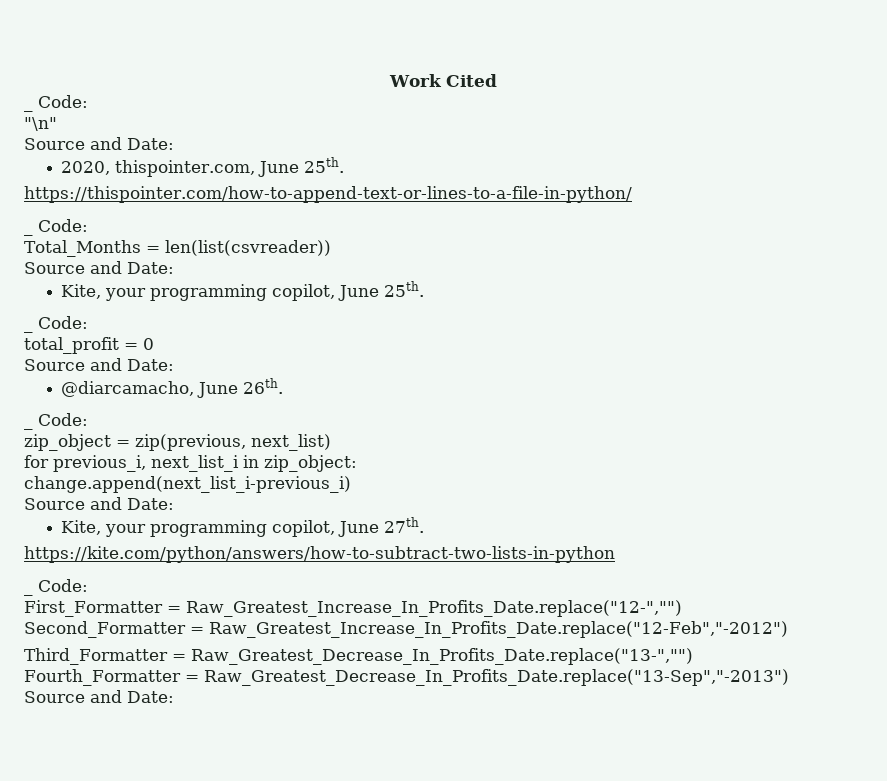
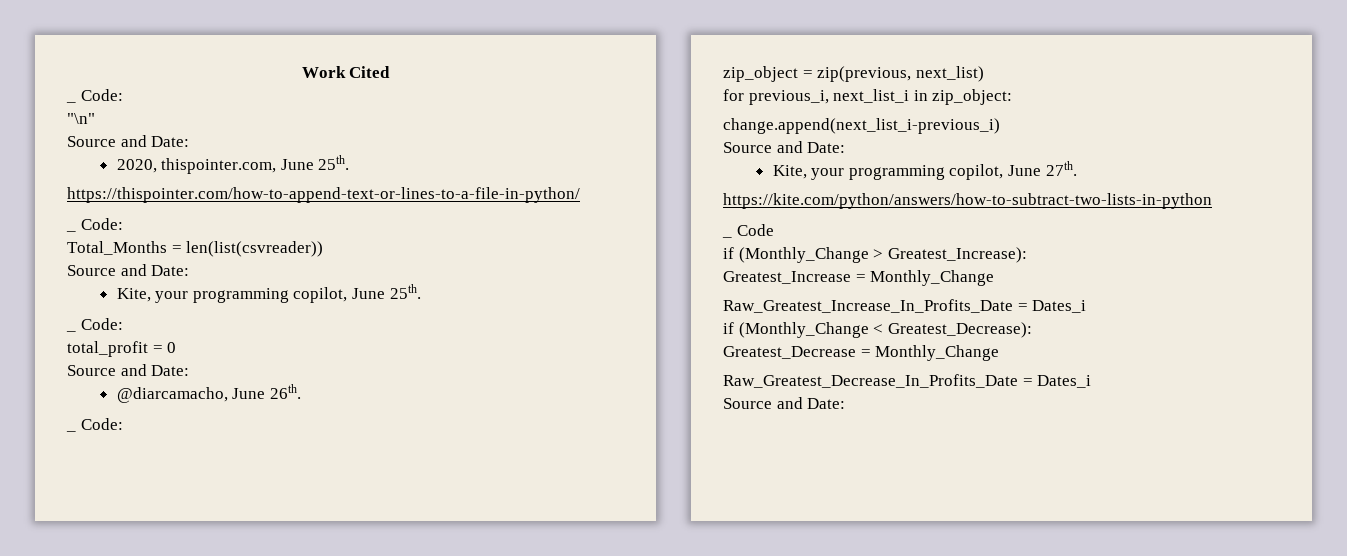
[38,579,88,592] [24,600,682,617] [24,621,788,638] [24,648,693,665] [24,669,789,686] Code: // First_Formatter = Raw_Greatest_Increase_In_Profits_Date.replace("12-","") // Second_Formatter = Raw_Greatest_Increase_In_Profits_Date.replace("12-Feb","-2012") // Third_Formatter = Raw_Greatest_Decrease_In_Profits_Date.replace("13-","") // Fourth_Formatter = Raw_Greatest_Decrease_In_Profits_Date.replace("13-Sep","-2013") -> [736,224,774,236] [723,247,1027,263] [723,270,995,286] [723,299,1087,313] [723,322,1032,338] [723,345,1000,361] [723,374,1092,388] Code // if (Monthly_Change > Greatest_Increase): // Greatest_Increase = Monthly_Change // Raw_Greatest_Increase_In_Profits_Date = Dates_i // if (Monthly_Change < Greatest_Decrease): // Greatest_Decrease = Monthly_Change // Raw_Greatest_Decrease_In_Profits_Date = Dates_i

